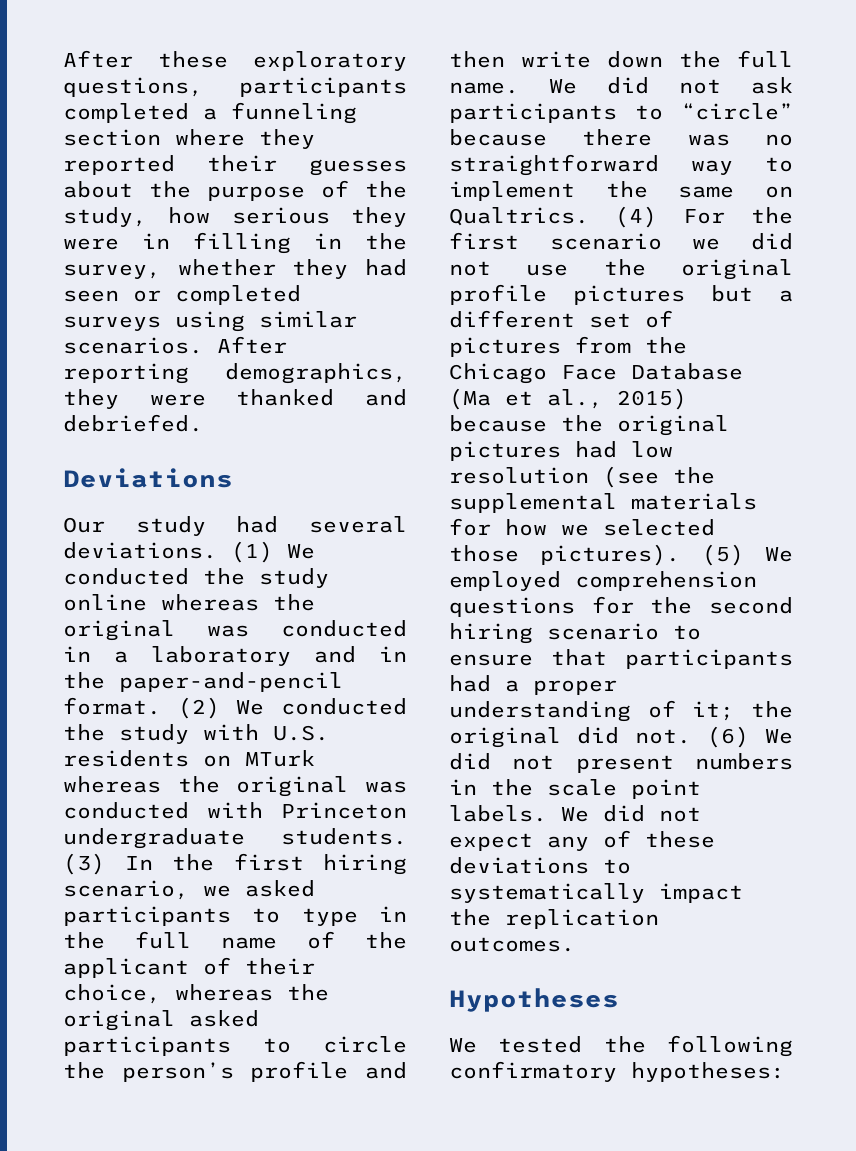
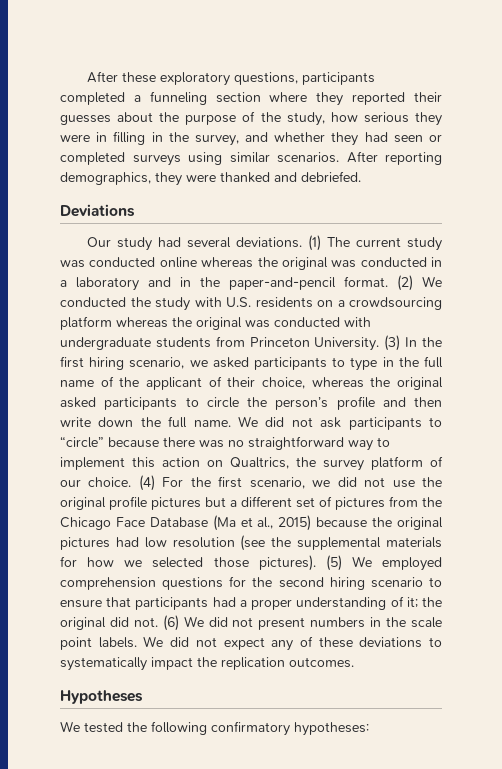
(161, 271) none -> [245,132,269,142] and
[287,544,315,559] [63,568,329,588] We conducted the study -> [327,237,442,251] [60,257,156,268] The current study was conducted
[245,750,315,767] MTurk -> [337,297,442,310] [60,316,112,330] a crowdsourcing platform
[281,802,407,819] [63,828,407,849] Princeton undergraduate students. -> [60,336,380,351] undergraduate students from Princeton University.
[605,181,793,198] [449,207,589,226] the same on Qualtrics. -> [132,456,443,471] [60,477,132,487] this action on Qualtrics, the survey platform of our choice.
[549,233,662,250] scenario -> [249,477,305,489] scenario,

